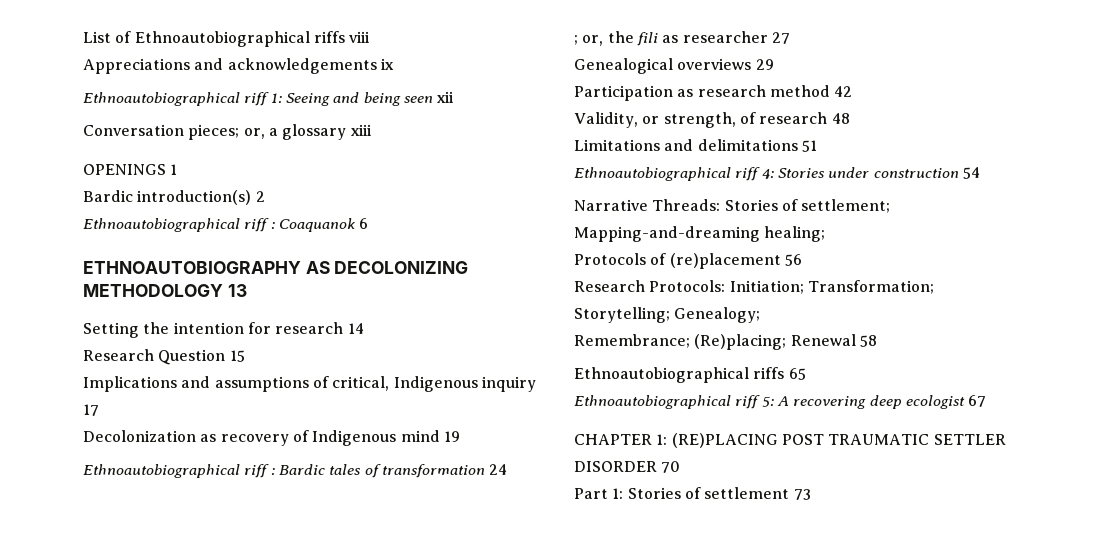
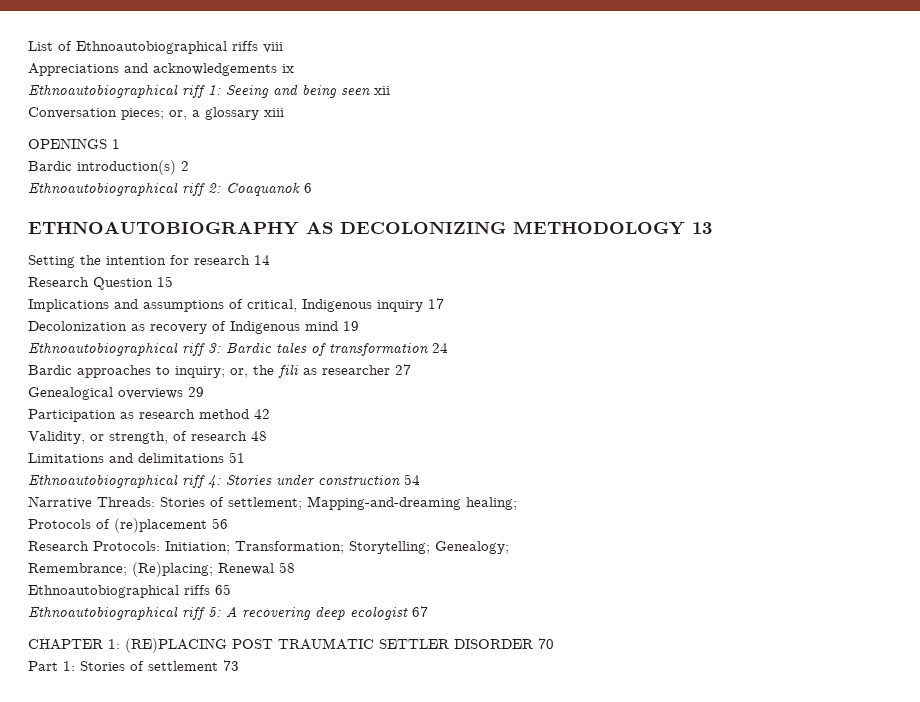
[270,222,275,229] : -> [208,183,221,193] 2:
[270,468,275,475] : -> [208,343,221,353] 3:
[574,35,578,45] ; -> [28,365,225,378] Bardic approaches to inquiry;

